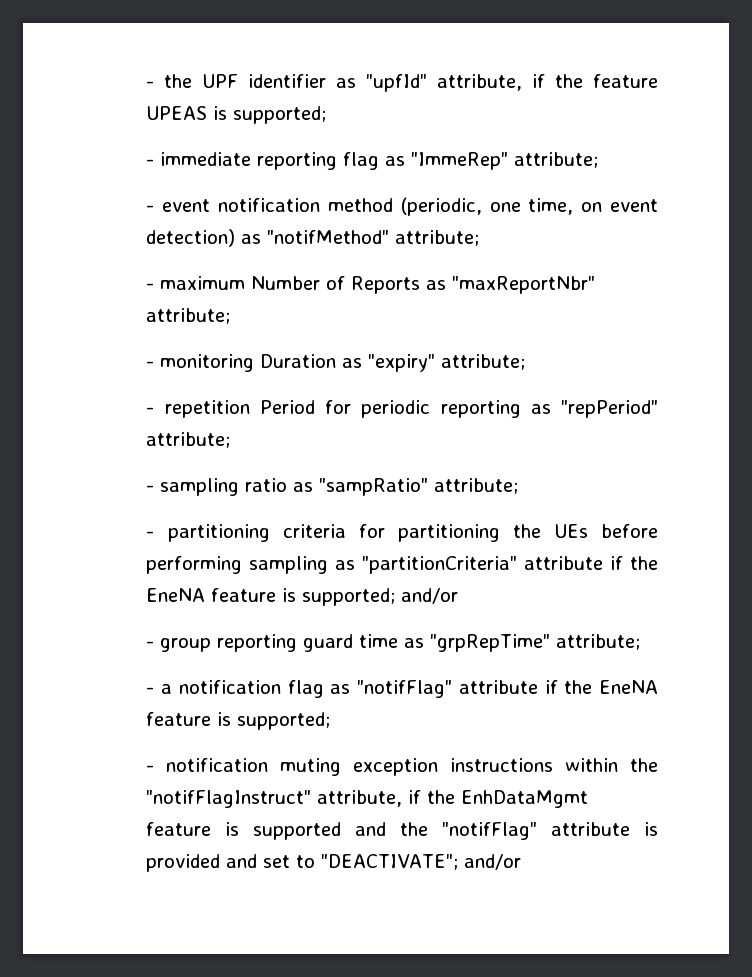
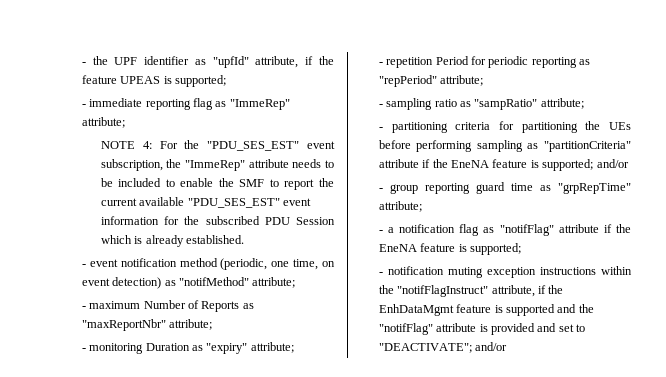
(599, 160) none -> [100,140,335,151] [100,159,334,171] [100,178,334,190] [100,197,311,208] [100,216,335,225] [100,235,244,247] // NOTE 4: For the "PDU_SES_EST" event subscription, the "ImmeRep" attribute needs to be included to enable the SMF to report the current available "PDU_SES_EST" event information for the subscribed PDU Session which is already established.

